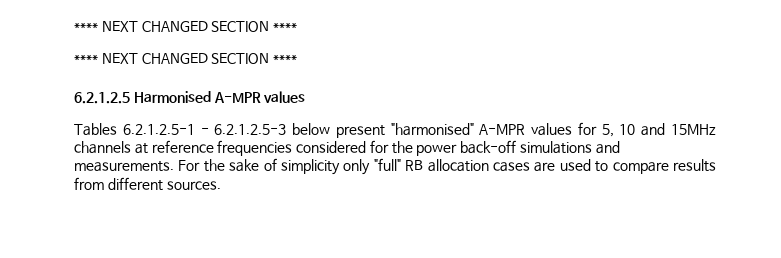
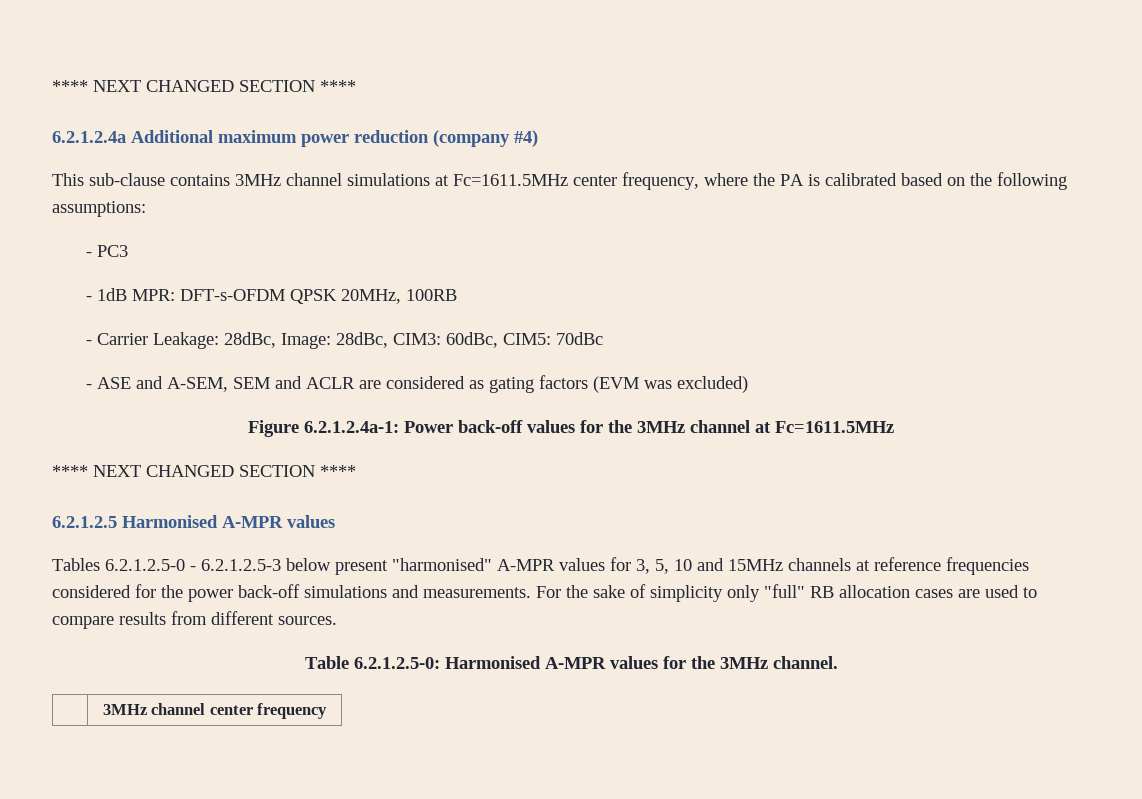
[74,21,298,32] **** NEXT CHANGED SECTION **** -> [52,80,356,92] [52,130,538,147] [52,172,1067,190] [52,201,146,217] [85,245,128,257] [85,288,457,304] [85,332,603,349] [85,375,748,393] [248,420,894,437] **** NEXT CHANGED SECTION **** // 6.2.1.2.4a Additional maximum power reduction (company #4) // This sub-clause contains 3MHz channel simulations at Fc=1611.5MHz center frequency, where the PA is calibrated based on the following assumptions: // - PC3 // - 1dB MPR: DFT-s-OFDM QPSK 20MHz, 100RB // - Carrier Leakage: 28dBc, Image: 28dBc, CIM3: 60dBc, CIM5: 70dBc // - ASE and A-SEM, SEM and ACLR are considered as gating factors (EVM was excluded) // Figure 6.2.1.2.4a-1: Power back-off values for the 3MHz channel at Fc=1611.5MHz
[122,124,195,135] 6.2.1.2.5-1 -> [105,559,185,571] 6.2.1.2.5-0
(597, 128) none -> [636,559,650,574] 3,
(221, 185) none -> [304,656,838,669] [102,703,328,719] // Table 6.2.1.2.5-0: Harmonised A-MPR values for the 3MHz channel. // | 3MHz channel center frequency

